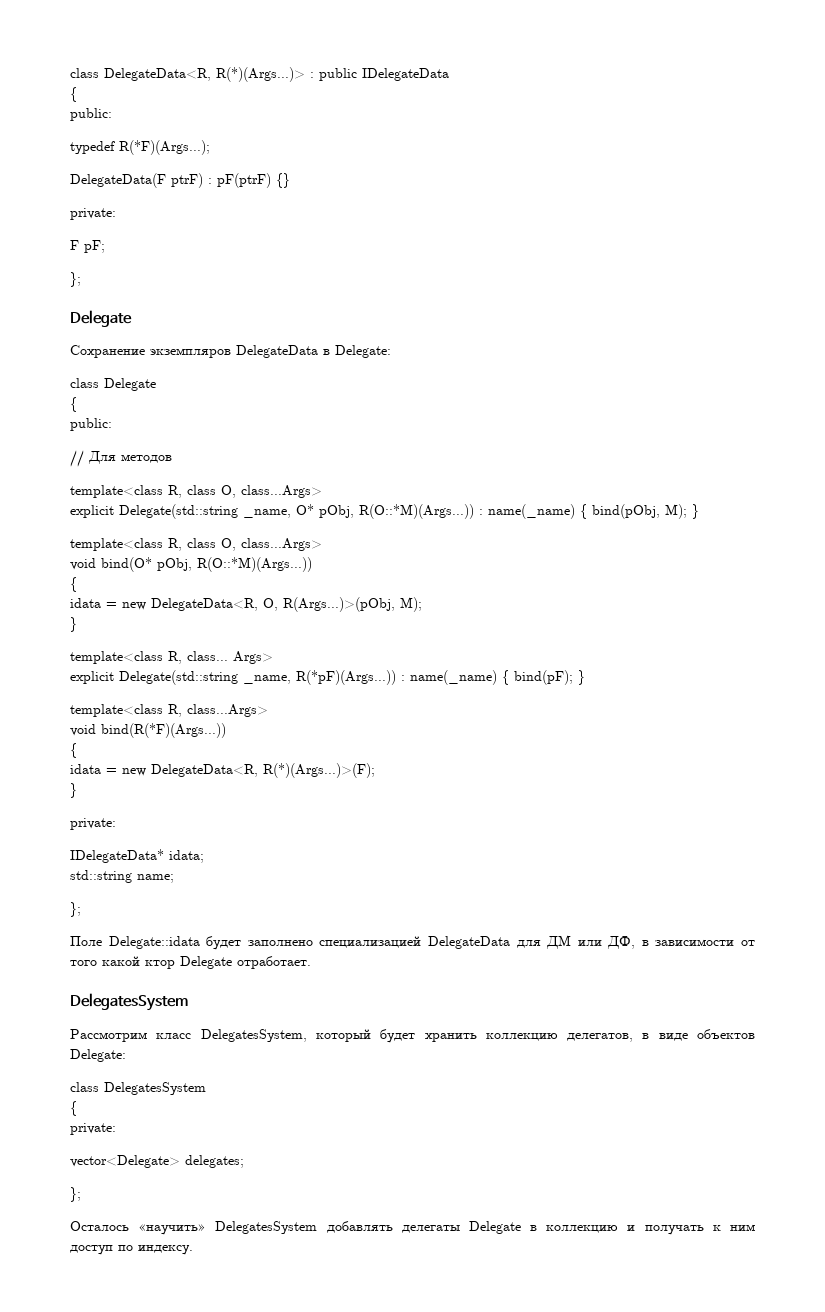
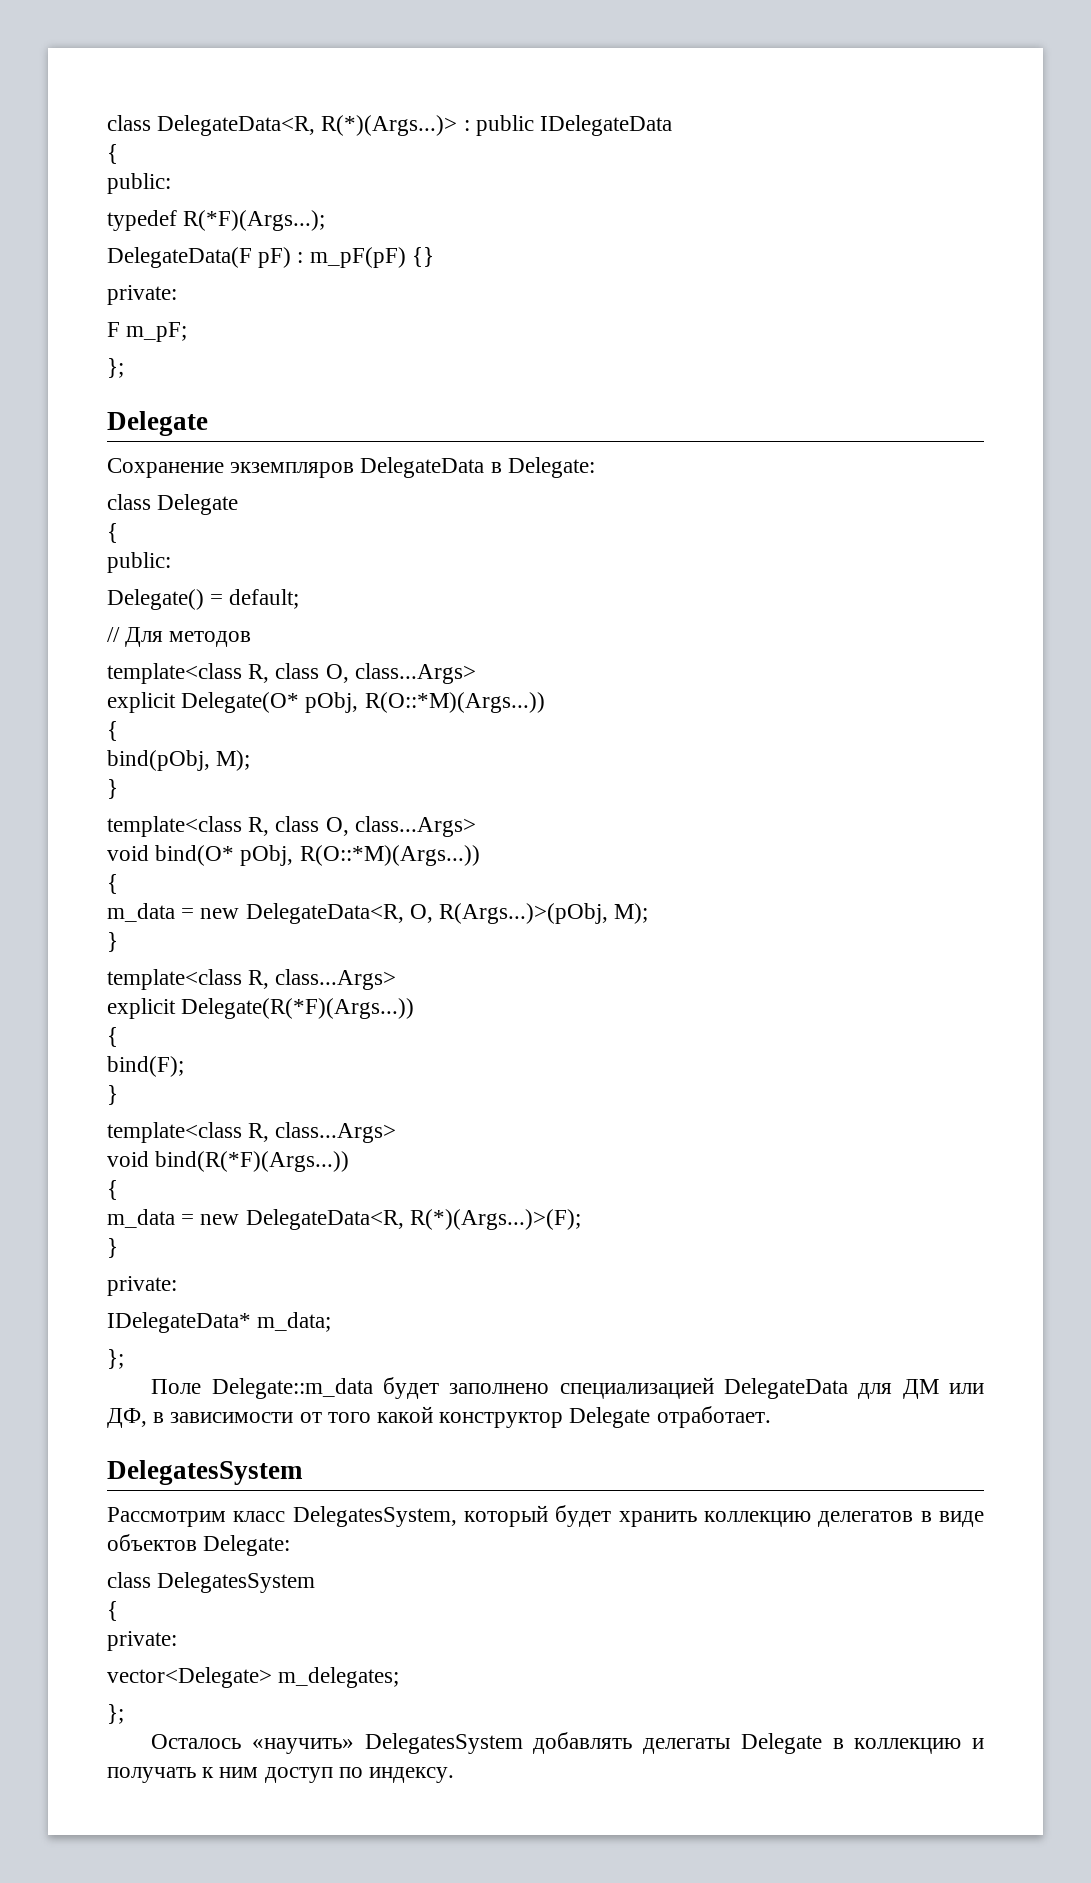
[171,173,271,188] ptrF) : pF(ptrF) -> [258,247,406,268] pF) : m_pF(pF)
[84,240,105,253] pF; -> [126,322,188,342] m_pF;
(112, 424) none -> [107,589,300,610] // Delegate() = default;
[119,504,587,519] Delegate(std::string _name, O* pObj, R(O::*M)(Args...)) : name(_name) { -> [181,692,545,713] [107,721,118,741] Delegate(O* pObj, R(O::*M)(Args...)) // { //
(687, 511) none -> (251, 760) //
[70,598,101,608] idata -> [107,903,175,922] m_data
[187,651,273,664] [70,670,573,685] class... Args> // explicit Delegate(std::string _name, R(*pF)(Args...)) : name(_name) { bind(pF); -> [275,969,397,990] [107,998,415,1019] [107,1027,118,1047] [107,1056,184,1077] class...Args> // explicit Delegate(R(*F)(Args...)) // { // bind(F); //
[70,764,101,774] idata -> [107,1209,175,1228] m_data
[169,850,204,863] [70,870,174,883] idata; // std::string name; -> [257,1312,332,1332] m_data;
[108,936,200,949] Delegate::idata -> [211,1378,373,1399] Delegate::m_data
[145,960,175,969] ктор -> [439,1412,564,1428] конструктор
[567,1033,634,1042] делегатов, -> [818,1511,914,1527] делегатов
[185,1155,244,1168] delegates; -> [278,1667,400,1688] m_delegates;

